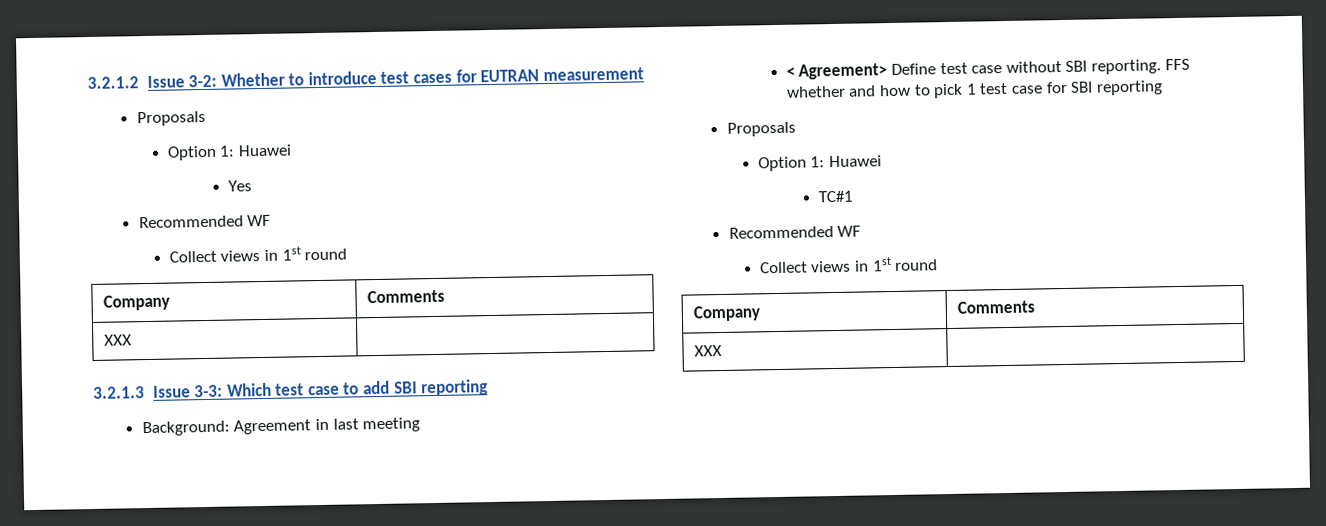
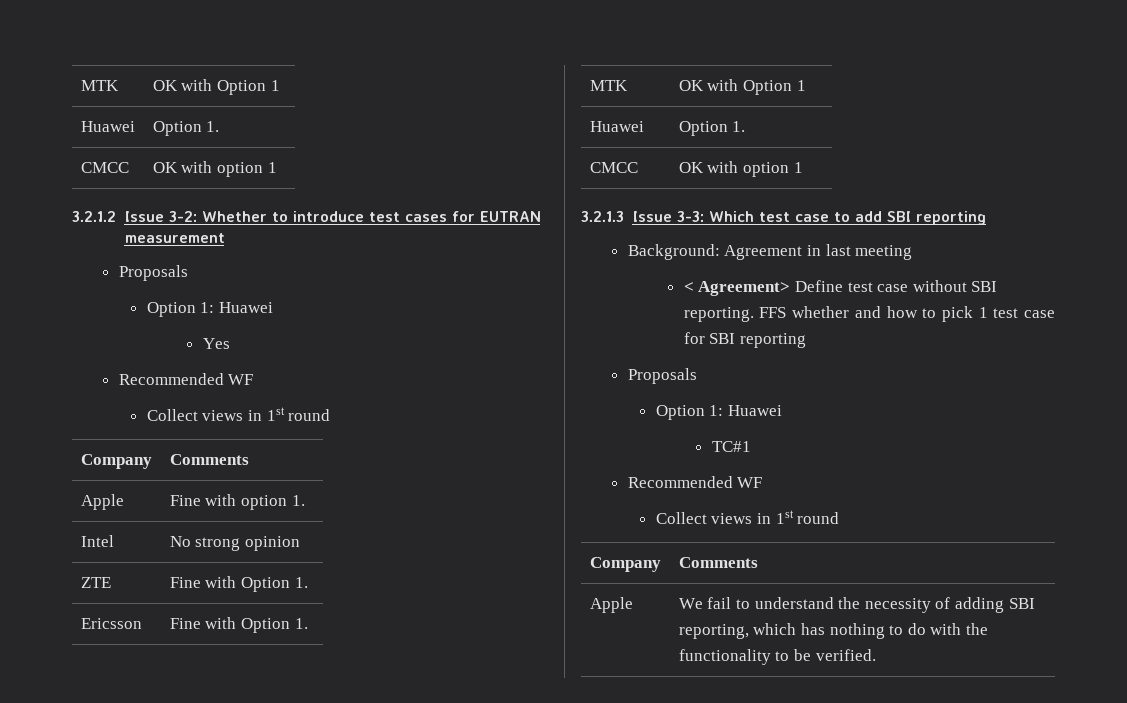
(87, 83) none -> [80,80,119,91] [152,79,280,95] [80,121,135,132] [152,121,220,136] [80,162,129,173] [152,161,277,177] MTK | OK with Option 1 // Huawei | Option 1. // CMCC | OK with option 1 //
[103,334,132,346] XXX | -> [80,494,124,510] [169,494,305,510] [80,535,114,547] [169,536,300,551] [80,577,111,588] [169,576,308,592] [80,618,142,629] [169,617,308,633] [589,80,628,91] [678,79,806,95] [589,121,644,132] [678,121,746,136] [589,162,638,173] [678,161,803,177] Apple | Fine with option 1. // Intel | No strong opinion // ZTE | Fine with Option 1. // Ericsson | Fine with Option 1. // MTK | OK with Option 1 // Huawei | Option 1. // CMCC | OK with option 1
[693,344,722,357] XXX | -> [589,597,633,613] [678,597,1035,613] [678,623,988,639] [678,649,876,665] Apple | We fail to understand the necessity of adding SBI reporting, which has nothing to do with the functionality to be verified.

